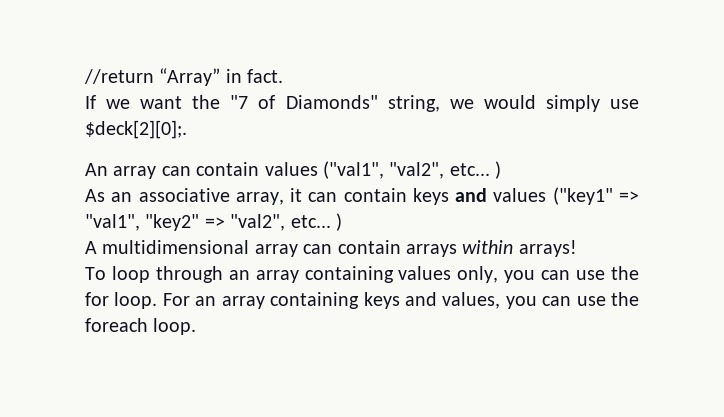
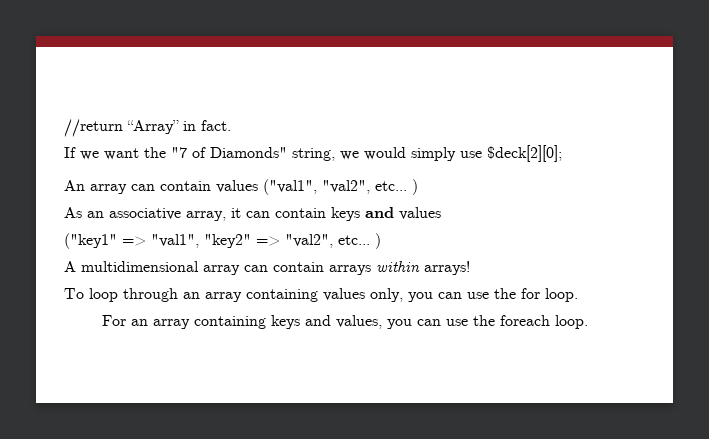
[85,120,187,139] $deck[2][0];. -> [487,145,562,162] $deck[2][0];
(547, 195) none -> (441, 213) //
(158, 300) none -> (578, 295) //

